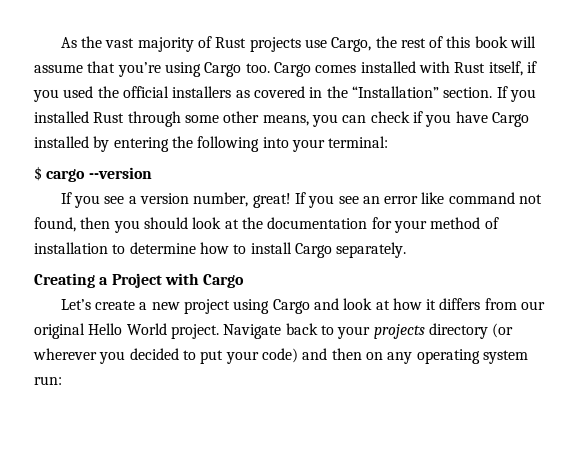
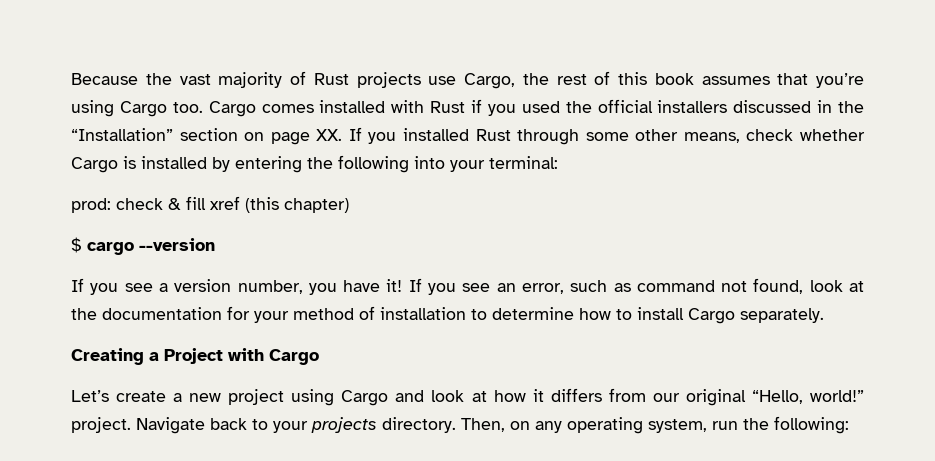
[60,37,77,48] As -> [71,73,138,85] Because
[510,36,537,48] [34,64,83,73] will assume -> [701,76,770,85] assumes
[488,61,523,76] itself, -> (466, 107) none
[235,86,305,98] as covered -> [733,100,812,113] discussed
[443,87,493,98] section. -> [179,128,343,145] section on page XX.
[311,111,529,127] you can check if you have Cargo -> [746,129,865,141] [71,156,136,173] check whether Cargo is
(389, 142) none -> [71,196,349,213] // prod: check & fill xref (this chapter)
[252,193,291,208] great! -> [308,279,403,295] you have it!
[384,192,543,204] [34,217,188,233] error like command not found, then you should -> [521,278,804,294] error, such as command not found,
[88,323,167,335] Hello World -> [751,390,864,404] “Hello, world!”
[428,323,514,339] [33,348,528,364] [34,376,62,385] directory (or wherever you decided to put your code) and then on any operating system run: -> [382,416,849,434] directory. Then, on any operating system, run the following:

